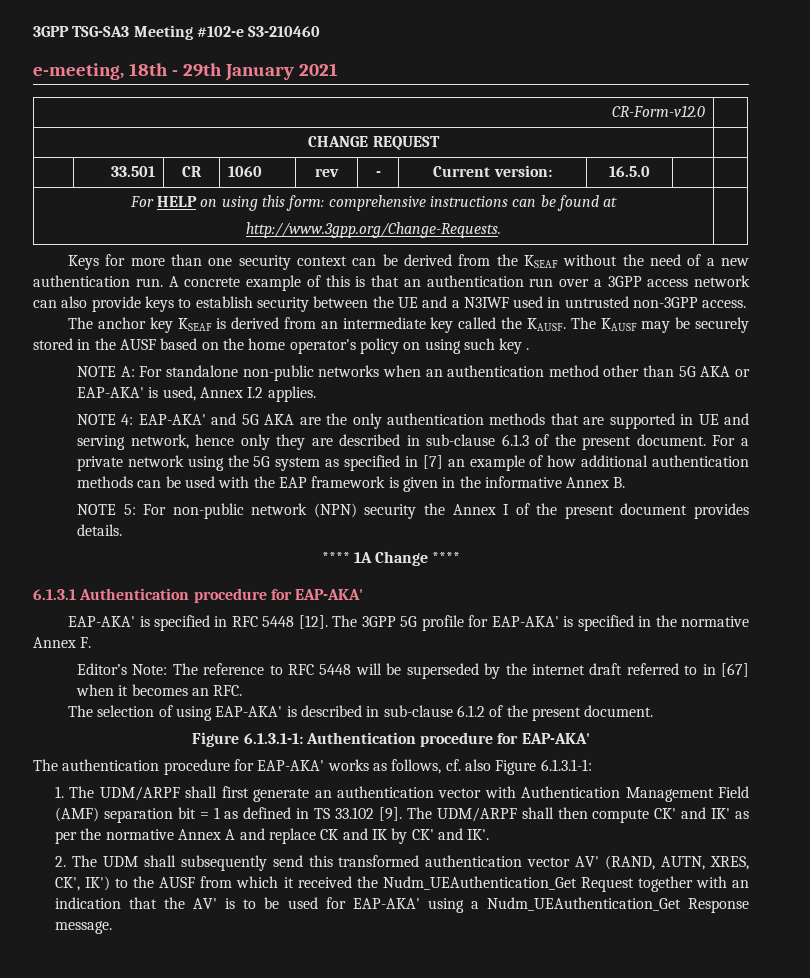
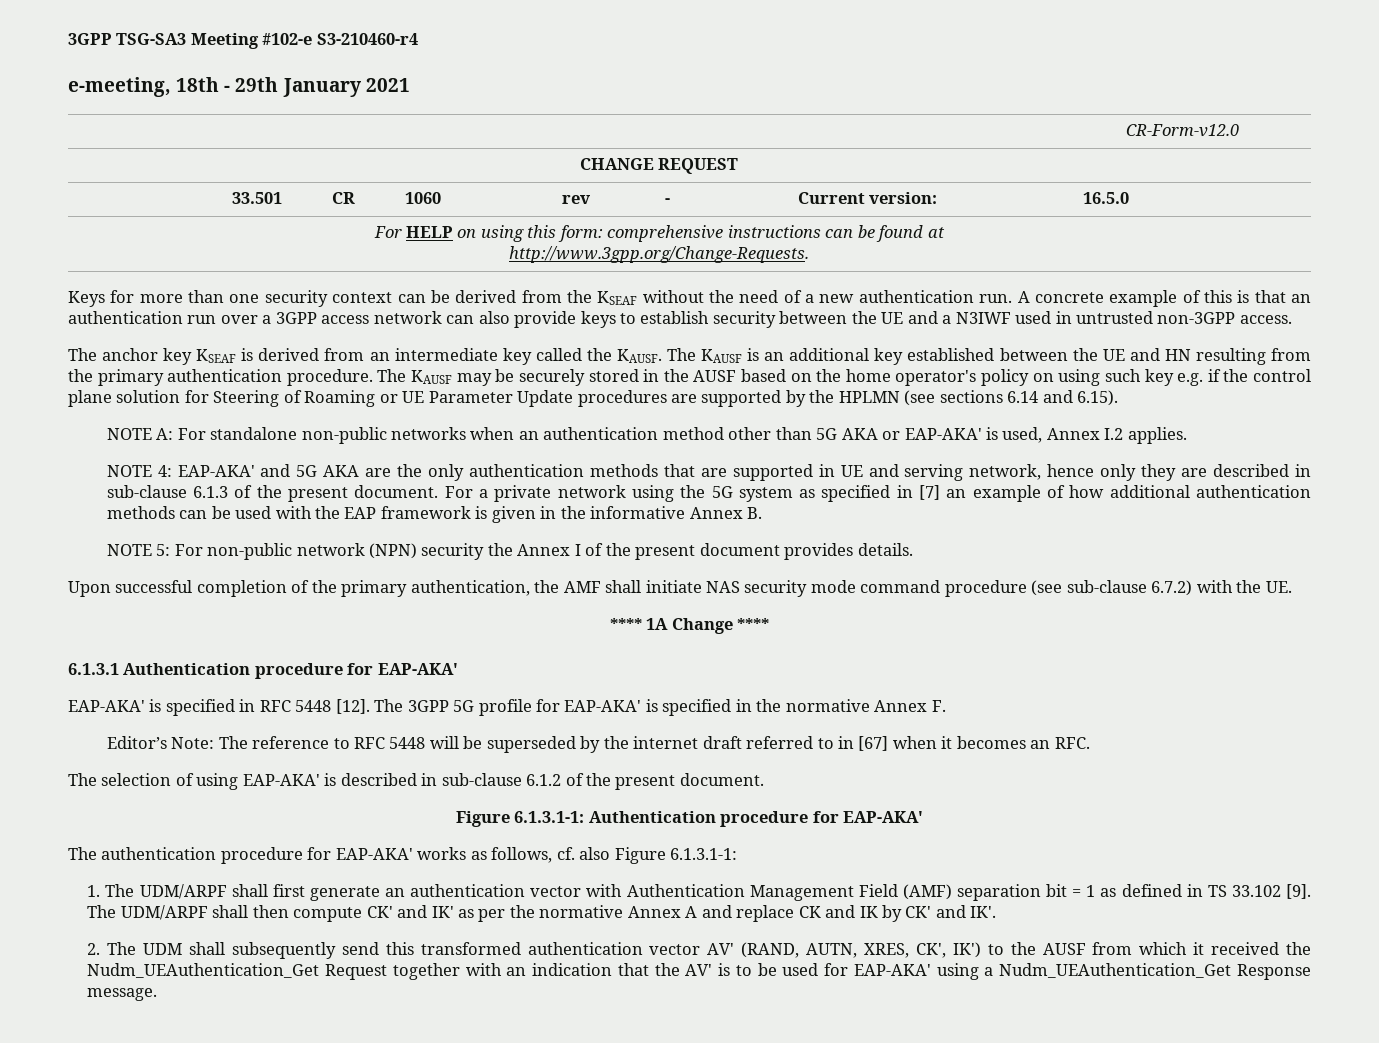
[248,26,321,37] S3-210460 -> [316,33,418,45] S3-210460-r4
(637, 324) none -> [747,348,1312,365] [68,369,453,386] is an additional key established between the UE and HN resulting from the primary authentication procedure. The KAUSF
[526,348,530,350] . -> [1177,369,1311,386] [68,390,1119,407] e.g. if the control plane solution for Steering of Roaming or UE Parameter Update procedures are supported by the HPLMN (see sections 6.14 and 6.15).
(122, 530) none -> [68,580,1292,597] // Upon successful completion of the primary authentication, the AMF shall initiate NAS security mode command procedure (see sub-clause 6.7.2) with the UE.

